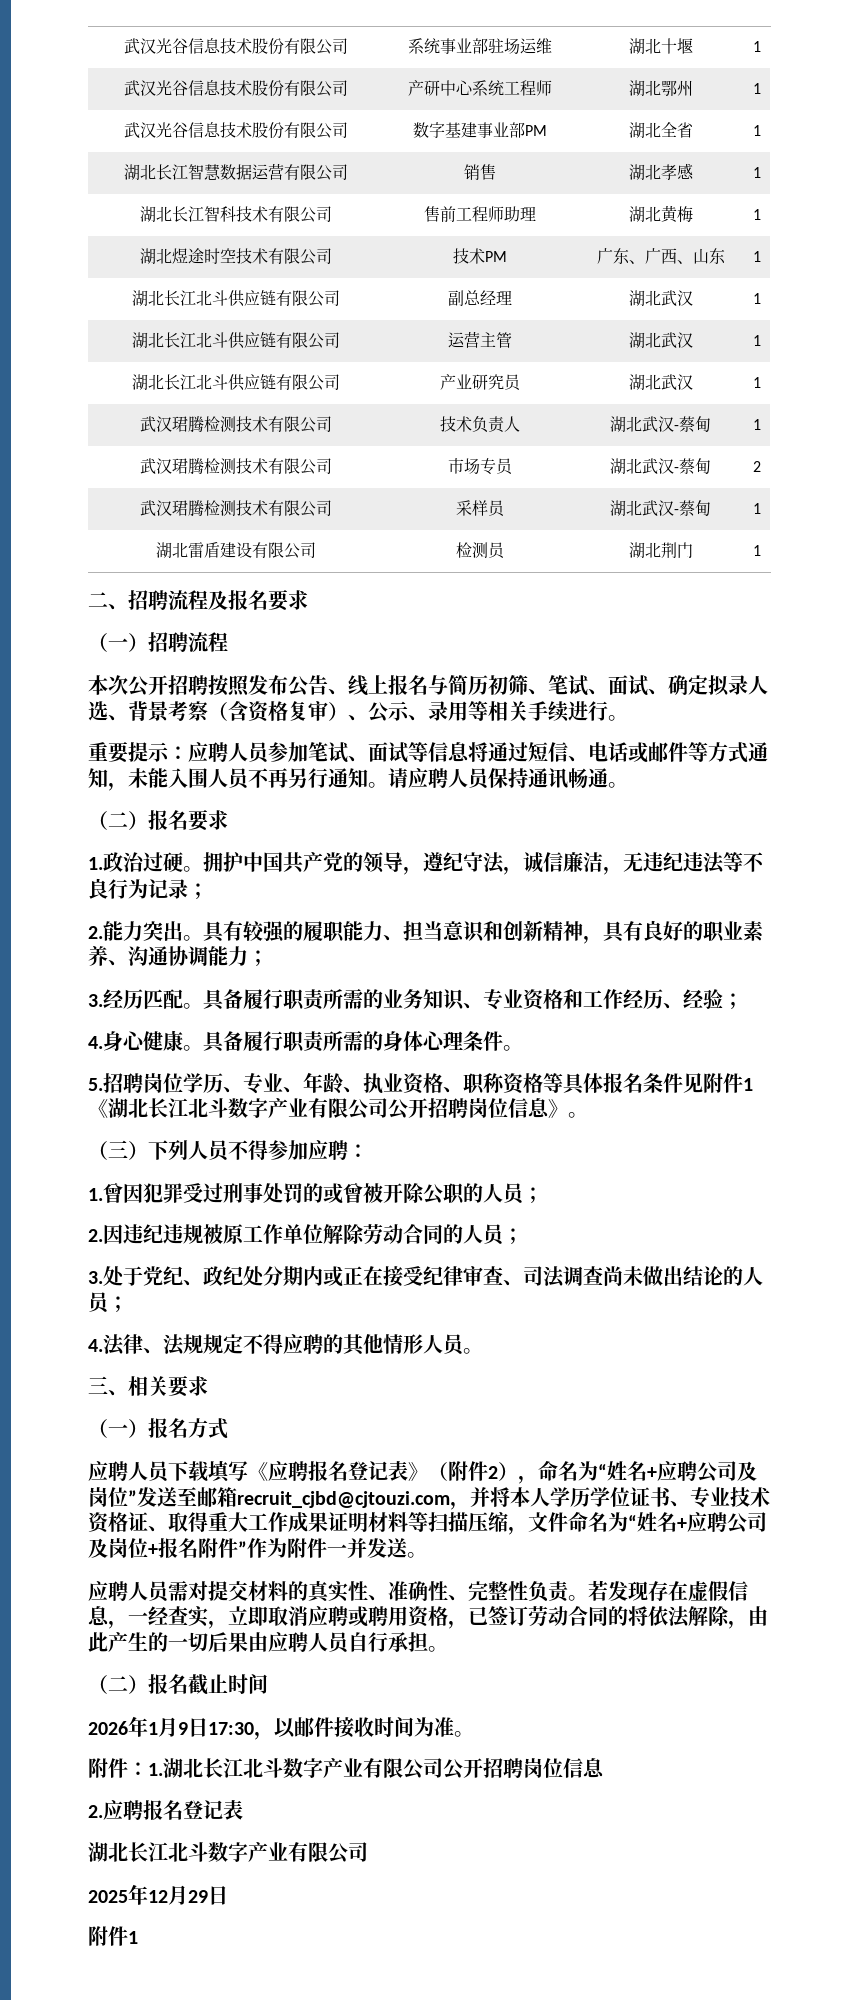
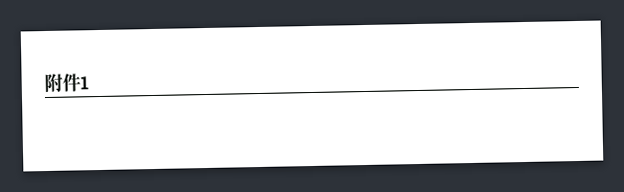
[123,38,348,55] [408,38,552,54] [628,38,693,54] [753,41,761,52] [123,80,348,97] [408,80,552,96] [628,80,693,97] [753,83,761,94] [123,122,348,139] [413,122,547,138] [628,122,693,138] [753,125,761,136] [123,163,348,181] [464,164,496,180] [628,163,694,180] [753,167,761,178] [139,206,332,223] [424,206,536,222] [628,205,693,223] [753,209,761,220] [139,248,332,265] [453,248,507,264] [596,248,725,264] [753,251,761,262] [131,290,340,307] [448,290,512,306] [628,290,693,307] [753,293,761,304] [131,332,340,349] [448,331,512,348] [628,332,693,349] [753,335,761,346] [131,374,340,391] [440,374,521,391] [628,374,693,391] [753,377,761,388] [139,416,332,433] [440,416,520,433] [610,416,711,433] [753,419,761,430] [139,458,332,475] [448,458,513,475] [610,458,711,475] [753,461,761,472] [139,500,332,517] [456,500,505,517] [610,500,711,517] [753,503,761,514] [155,542,316,559] [456,542,505,559] [628,542,693,559] [753,545,761,556] [88,590,308,611] [88,632,228,652] [88,674,768,697] [88,700,628,723] [88,742,768,764] [88,768,628,791] [88,810,228,831] [88,852,764,875] [88,878,208,899] [88,920,764,944] [88,946,268,966] [88,988,743,1011] [88,1030,523,1053] [88,1072,753,1095] [88,1098,588,1120] [88,1140,368,1162] [88,1182,543,1205] [88,1224,523,1246] [88,1266,763,1288] [88,1292,128,1314] [88,1334,483,1356] [88,1376,208,1397] [88,1418,228,1439] [88,1460,757,1484] [88,1486,770,1510] [88,1512,767,1535] [88,1538,427,1558] [88,1580,748,1603] [88,1606,768,1629] [88,1632,448,1654] [88,1674,268,1695] [88,1716,474,1740] [88,1758,605,1780] [88,1800,243,1820] [88,1842,368,1864] [88,1884,228,1905] 武汉光谷信息技术股份有限公司 | 系统事业部驻场运维 | 湖北十堰 | 1 // 武汉光谷信息技术股份有限公司 | 产研中心系统工程师 | 湖北鄂州 | 1 // 武汉光谷信息技术股份有限公司 | 数字基建事业部PM | 湖北全省 | 1 // 湖北长江智慧数据运营有限公司 | 销售 | 湖北孝感 | 1 // 湖北长江智科技术有限公司 | 售前工程师助理 | 湖北黄梅 | 1 // 湖北煜途时空技术有限公司 | 技术PM | 广东、广西、山东 | 1 // 湖北长江北斗供应链有限公司 | 副总经理 | 湖北武汉 | 1 // 湖北长江北斗供应链有限公司 | 运营主管 | 湖北武汉 | 1 // 湖北长江北斗供应链有限公司 | 产业研究员 | 湖北武汉 | 1 // 武汉珺腾检测技术有限公司 | 技术负责人 | 湖北武汉-蔡甸 | 1 // 武汉珺腾检测技术有限公司 | 市场专员 | 湖北武汉-蔡甸 | 2 // 武汉珺腾检测技术有限公司 | 采样员 | 湖北武汉-蔡甸 | 1 // 湖北雷盾建设有限公司 | 检测员 | 湖北荆门 | 1 // 二、招聘流程及报名要求 // （一）招聘流程 // 本次公开招聘按照发布公告、线上报名与简历初筛、笔试、面试、确定拟录人选、背景考察（含资格复审）、公示、录用等相关手续进行。 // 重要提示：应聘人员参加笔试、面试等信息将通过短信、电话或邮件等方式通知，未能入围人员不再另行通知。请应聘人员保持通讯畅通。 // （二）报名要求 // 1.政治过硬。拥护中国共产党的领导，遵纪守法，诚信廉洁，无违纪违法等不良行为记录； // 2.能力突出。具有较强的履职能力、担当意识和创新精神，具有良好的职业素养、沟通协调能力； // 3.经历匹配。具备履行职责所需的业务知识、专业资格和工作经历、经验； // 4.身心健康。具备履行职责所需的身体心理条件。 // 5.招聘岗位学历、专业、年龄、执业资格、职称资格等具体报名条件见附件1《湖北长江北斗数字产业有限公司公开招聘岗位信息》。 // （三）下列人员不得参加应聘： // 1.曾因犯罪受过刑事处罚的或曾被开除公职的人员； // 2.因违纪违规被原工作单位解除劳动合同的人员； // 3.处于党纪、政纪处分期内或正在接受纪律审查、司法调查尚未做出结论的人员； // 4.法律、法规规定不得应聘的其他情形人员。 // 三、相关要求 // （一）报名方式 // 应聘人员下载填写《应聘报名登记表》（附件2），命名为“姓名+应聘公司及岗位”发送至邮箱recruit_cjbd@cjtouzi.com，并将本人学历学位证书、专业技术资格证、取得重大工作成果证明材料等扫描压缩，文件命名为“姓名+应聘公司及岗位+报名附件”作为附件一并发送。 // 应聘人员需对提交材料的真实性、准确性、完整性负责。若发现存在虚假信息，一经查实，立即取消应聘或聘用资格，已签订劳动合同的将依法解除，由此产生的一切后果由应聘人员自行承担。 // （二）报名截止时间 // 2026年1月9日17:30，以邮件接收时间为准。 // 附件：1.湖北长江北斗数字产业有限公司公开招聘岗位信息 // 2.应聘报名登记表 // 湖北长江北斗数字产业有限公司 // 2025年12月29日 // -> (44, 83) none

